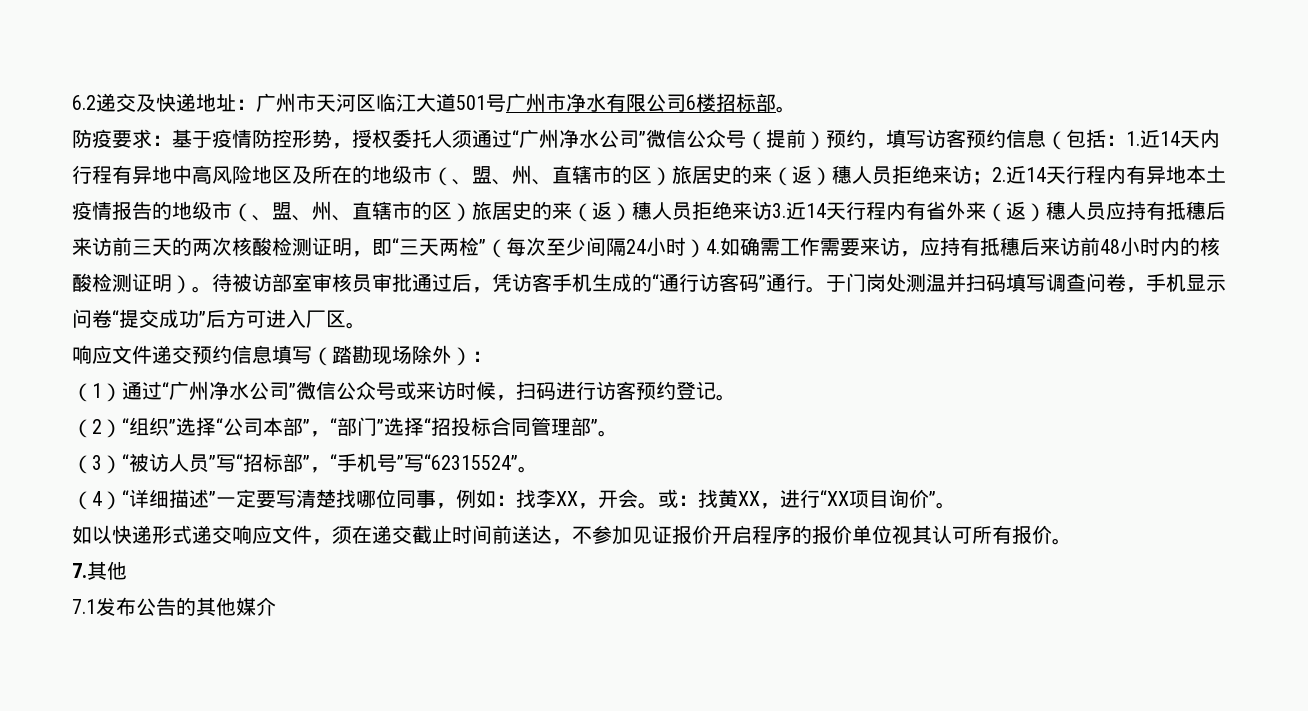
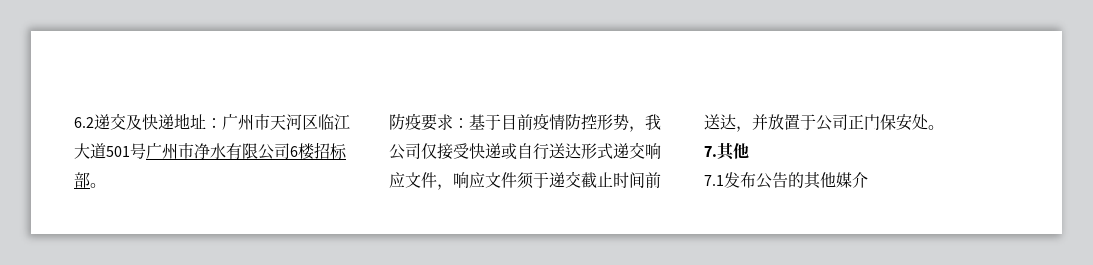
(212, 139) none -> [501,114,533,130] 目前
[352,129,1220,150] [72,165,1226,186] [72,201,1226,222] [72,237,1220,258] [72,273,1226,294] [72,309,366,329] [72,345,492,366] [72,381,736,402] [72,417,618,438] [72,453,538,474] [72,489,956,510] [72,525,152,544] 授权委托人须通过“广州净水公司”微信公众号（提前）预约，填写访客预约信息（包括：1.近14天内行程有异地中高风险地区及所在的地级市（、盟、州、直辖市的区）旅居史的来（返）穗人员拒绝来访；2.近14天行程内有异地本土疫情报告的地级市（、盟、州、直辖市的区）旅居史的来（返）穗人员拒绝来访3.近14天行程内有省外来（返）穗人员应持有抵穗后来访前三天的两次核酸检测证明，即“三天两检”（每次至少间隔24小时）4.如确需工作需要来访，应持有抵穗后来访前48小时内的核酸检测证明）。待被访部室审核员审批通过后，凭访客手机生成的“通行访客码”通行。于门岗处测温并扫码填写调查问卷，手机显示问卷“提交成功”后方可进入厂区。 // 响应文件递交预约信息填写（踏勘现场除外）： // （1）通过“广州净水公司”微信公众号或来访时候，扫码进行访客预约登记。 // （2）“组织”选择“公司本部”，“部门”选择“招投标合同管理部”。 // （3）“被访人员”写“招标部”，“手机号”写“62315524”。 // （4）“详细描述”一定要写清楚找哪位同事，例如：找李XX，开会。或：找黄XX，进行“XX项目询价”。 // 如以快递 -> [645,114,661,130] [389,143,581,160] 我公司仅接受快递或自行送达
[332,525,372,544] 须在 -> [453,172,549,189] 响应文件须于
[572,525,1052,545] 不参加见证报价开启程序的报价单位视其认可所有报价 -> [752,114,928,131] 并放置于公司正门保安处

